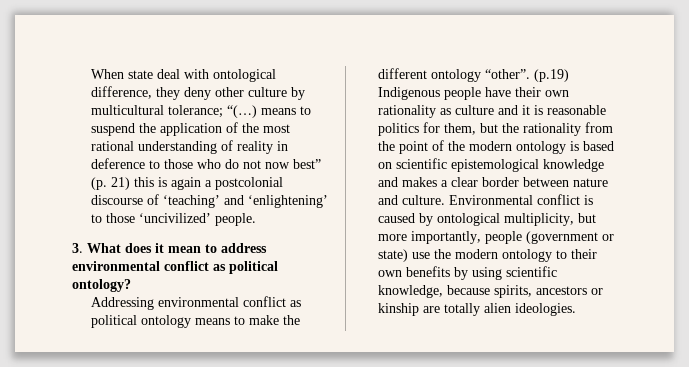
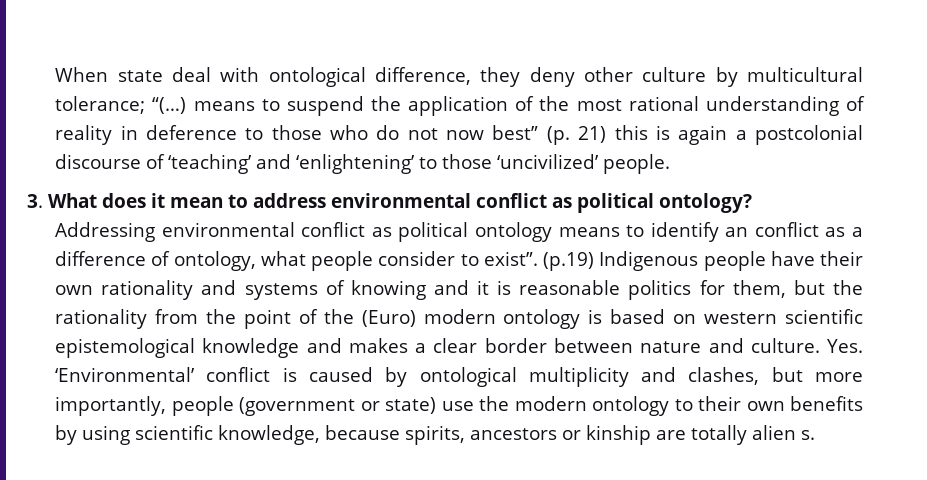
[249,315,301,325] [378,68,531,82] make the different ontology “other”. -> [650,222,864,242] [55,251,538,271] identify an conflict as a difference of ontology, what people consider to exist”.
[440,105,495,115] as culture -> [201,280,426,300] and systems of knowing
(466, 146) none -> [361,310,416,327] (Euro)
(393, 165) none -> [704,312,778,324] western
[449,195,534,205] Environmental -> [827,339,864,353] [55,367,195,382] Yes. ‘Environmental’
[504,213,575,226] multiplicity, -> [528,367,760,387] multiplicity and clashes,
[515,303,577,316] ideologies. -> [801,430,816,440] s.

